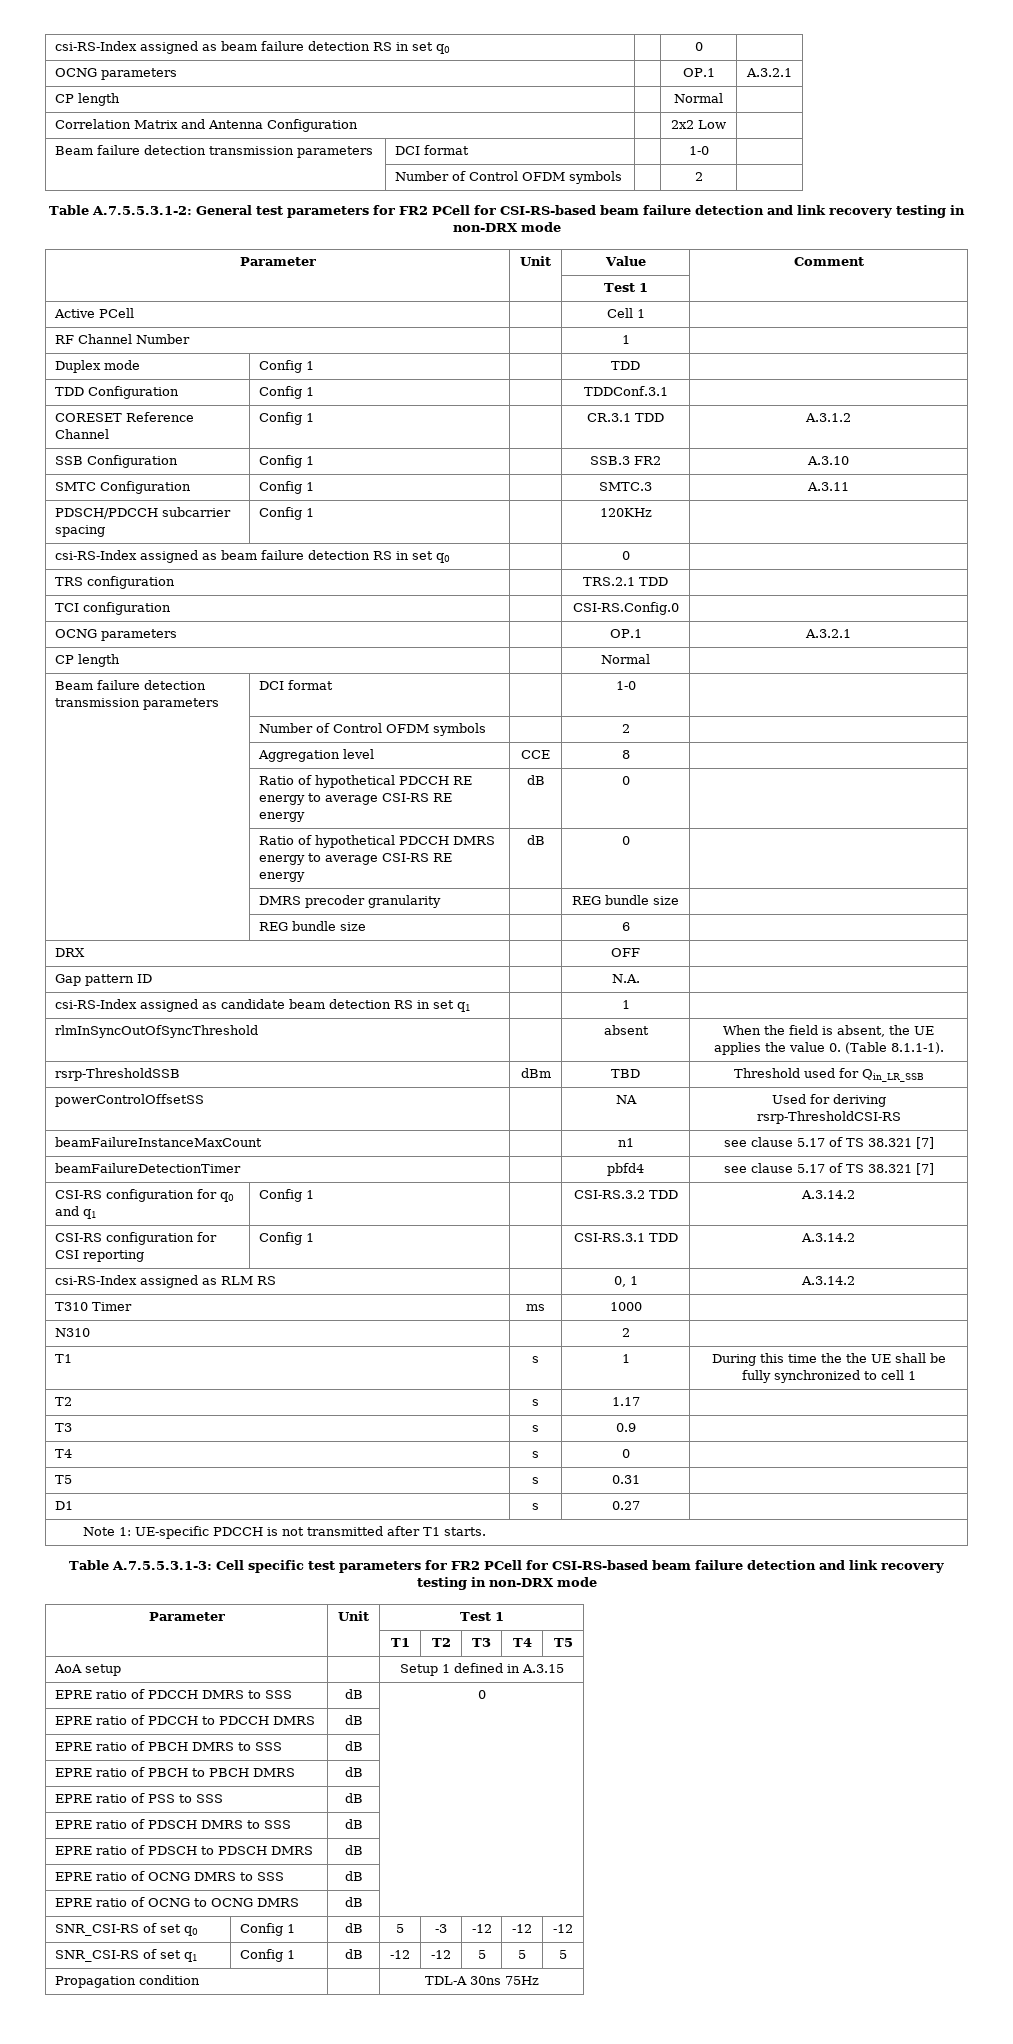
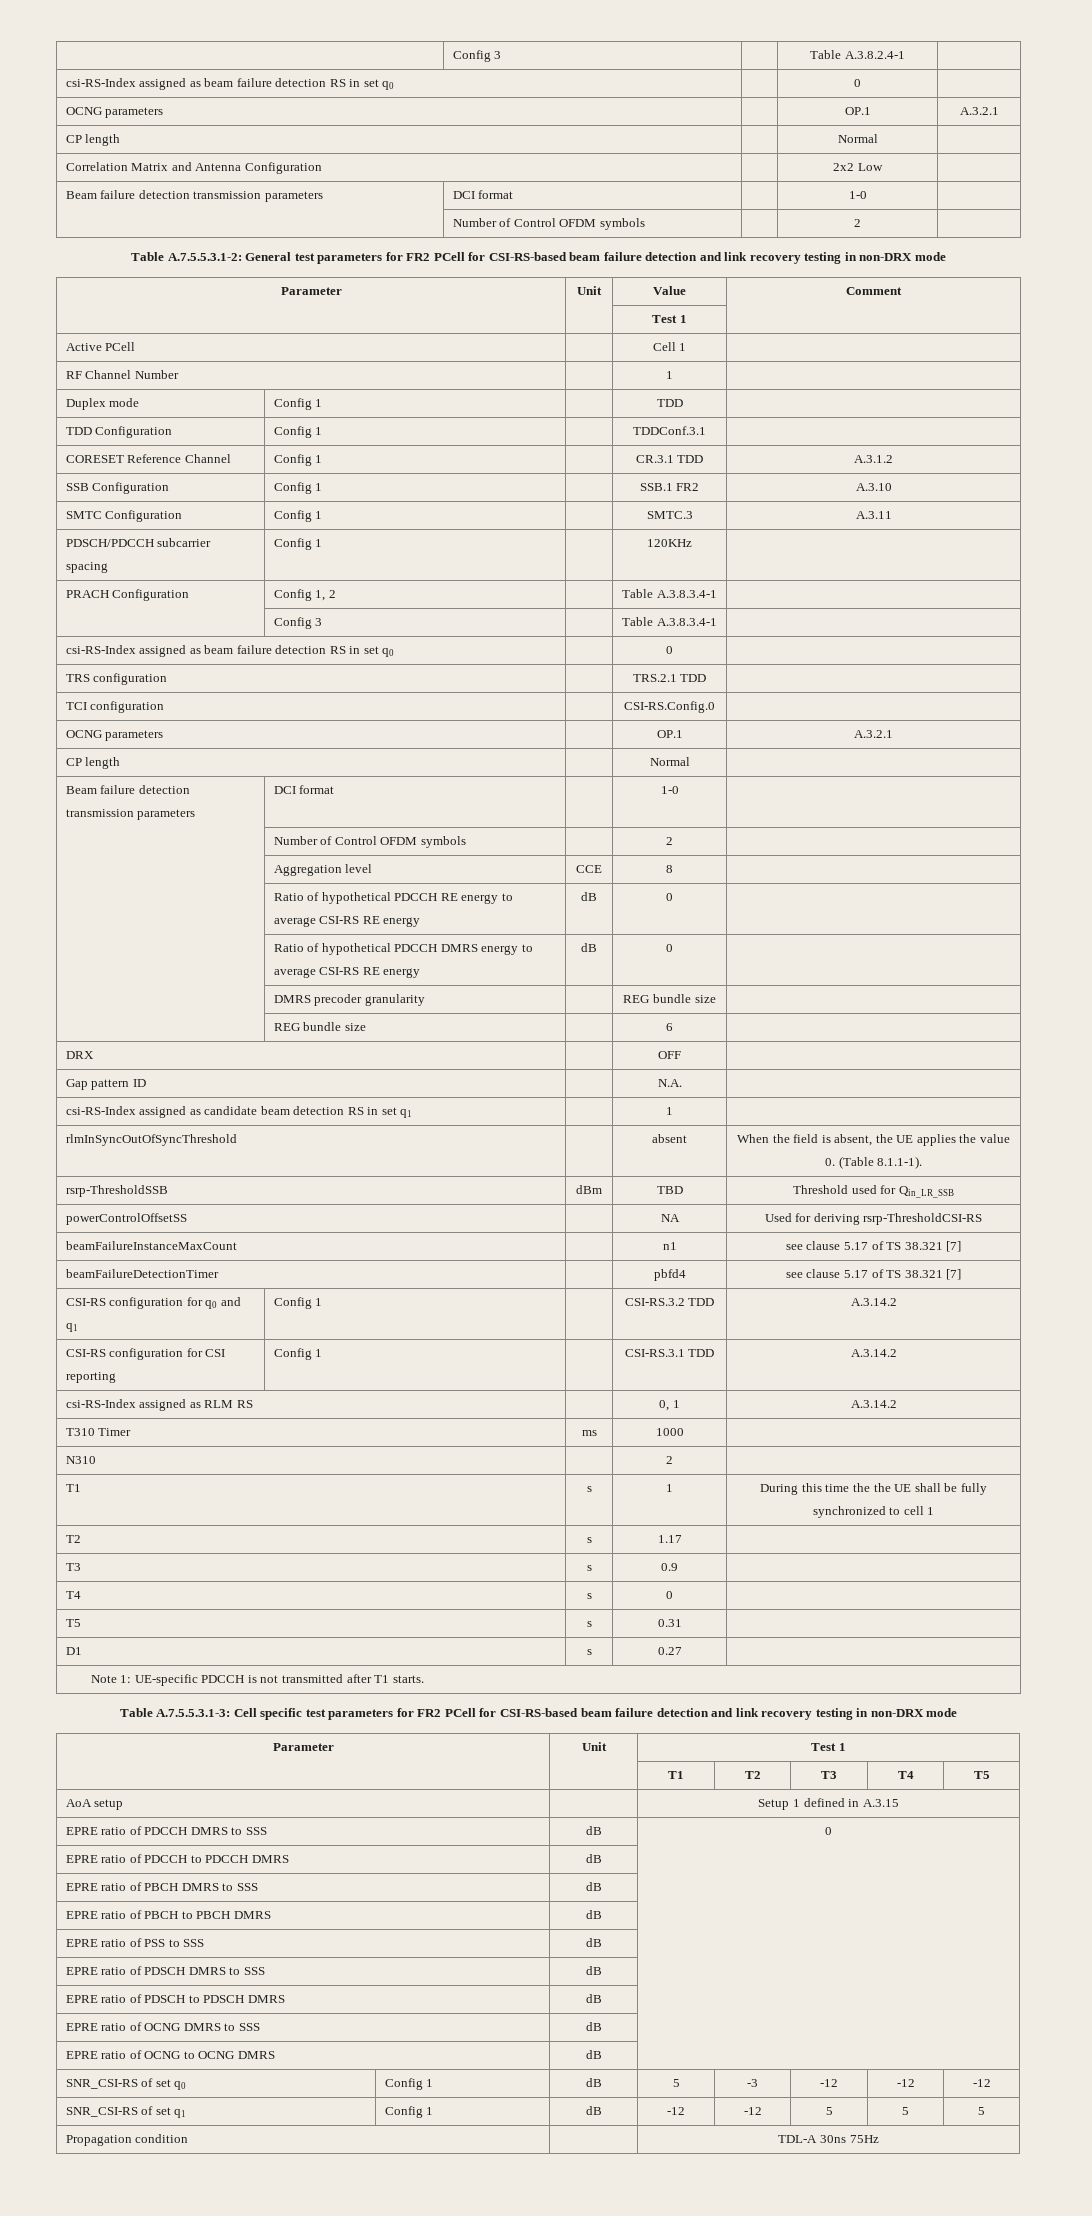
(54, 46) none -> [452,50,502,62] [810,50,905,59] | Config 3 | | Table A.3.8.2.4-1 | //
[590,456,630,465] SSB.3 -> [639,483,673,491] SSB.1
(652, 512) none -> [65,589,190,601] [273,589,336,601] [622,589,717,598] [273,617,323,629] [622,617,717,626] // PRACH Configuration | Config 1, 2 | | Table A.3.8.3.4-1 | // | Config 3 | | Table A.3.8.3.4-1 |

